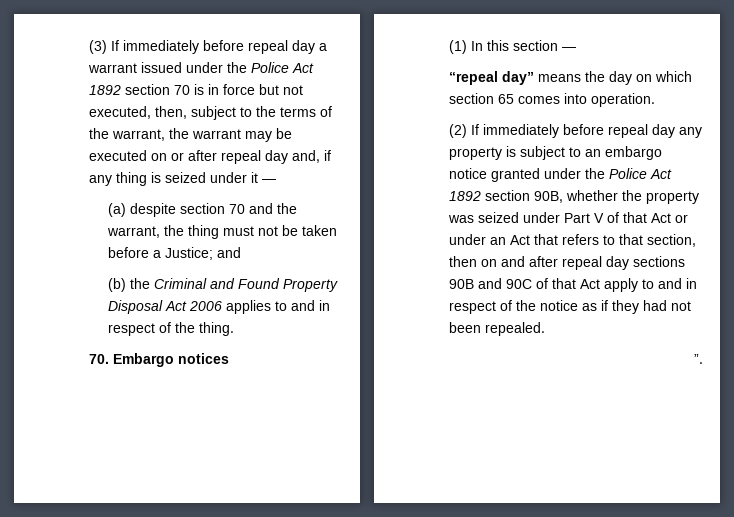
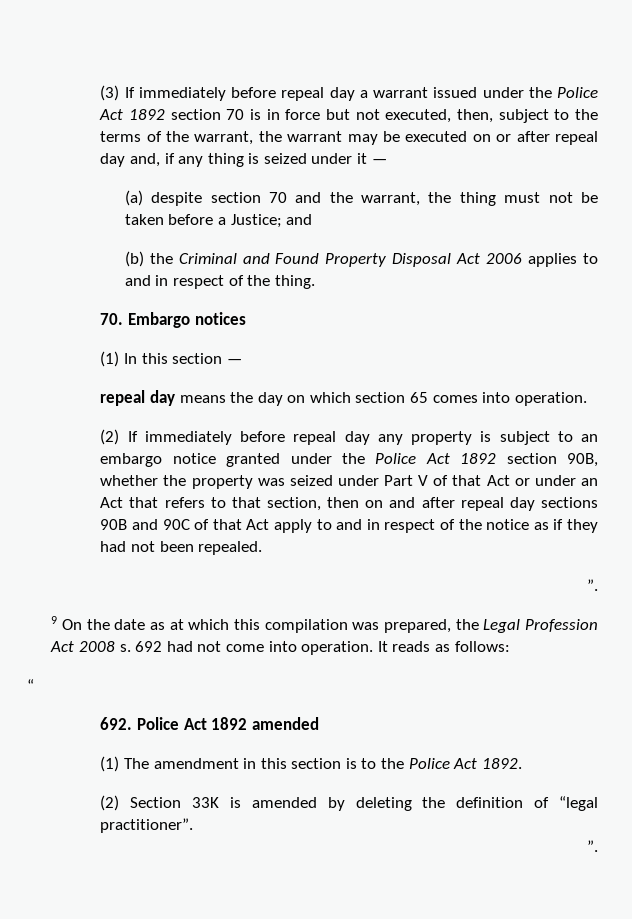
[448,71,534,85] “repeal day” -> [100,390,175,406] repeal day
(703, 359) none -> [51,616,598,633] [50,641,510,655] [27,679,34,691] [100,717,319,730] [100,756,522,772] [100,795,599,811] [100,818,194,833] [587,840,598,852] // 9 On the date as at which this compilation was prepared, the Legal Profession Act 2008 s. 692 had not come into operation. It reads as follows: // “ // 692. Police Act 1892 amended // (1) The amendment in this section is to the Police Act 1892. // (2) Section 33K is amended by deleting the definition of “legal practitioner”. // ”.

